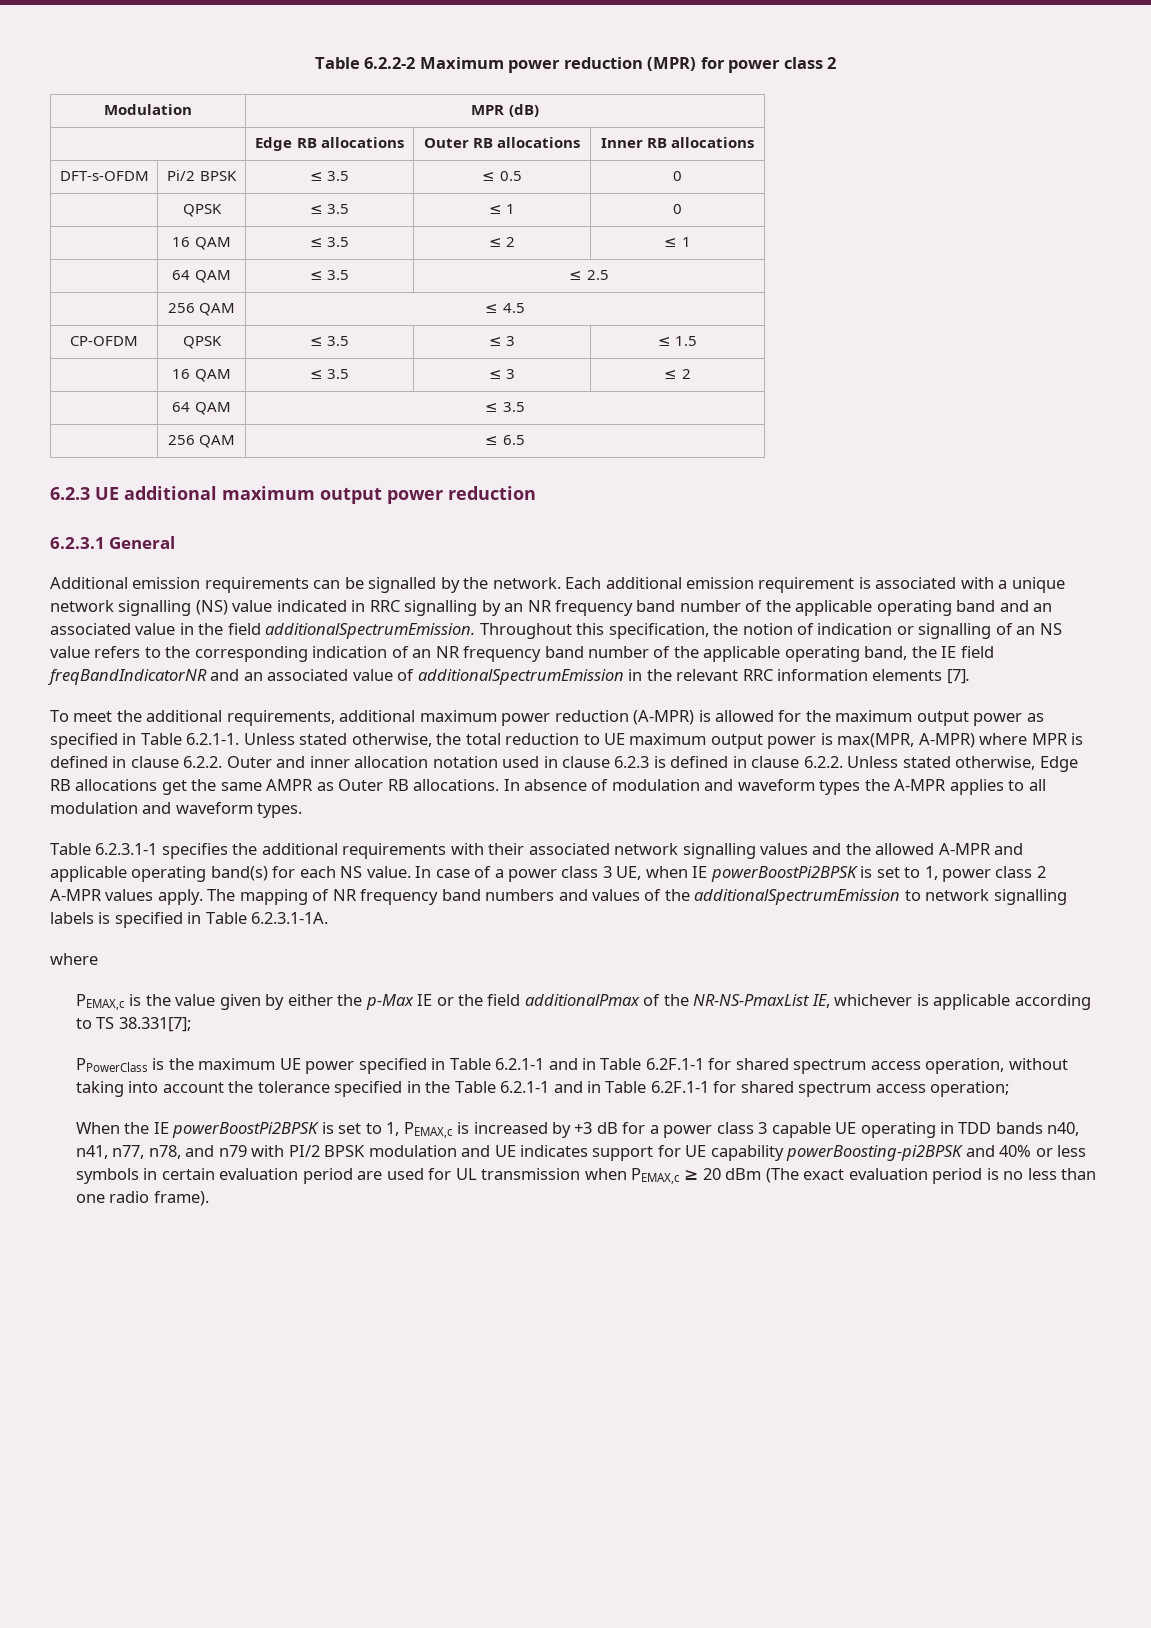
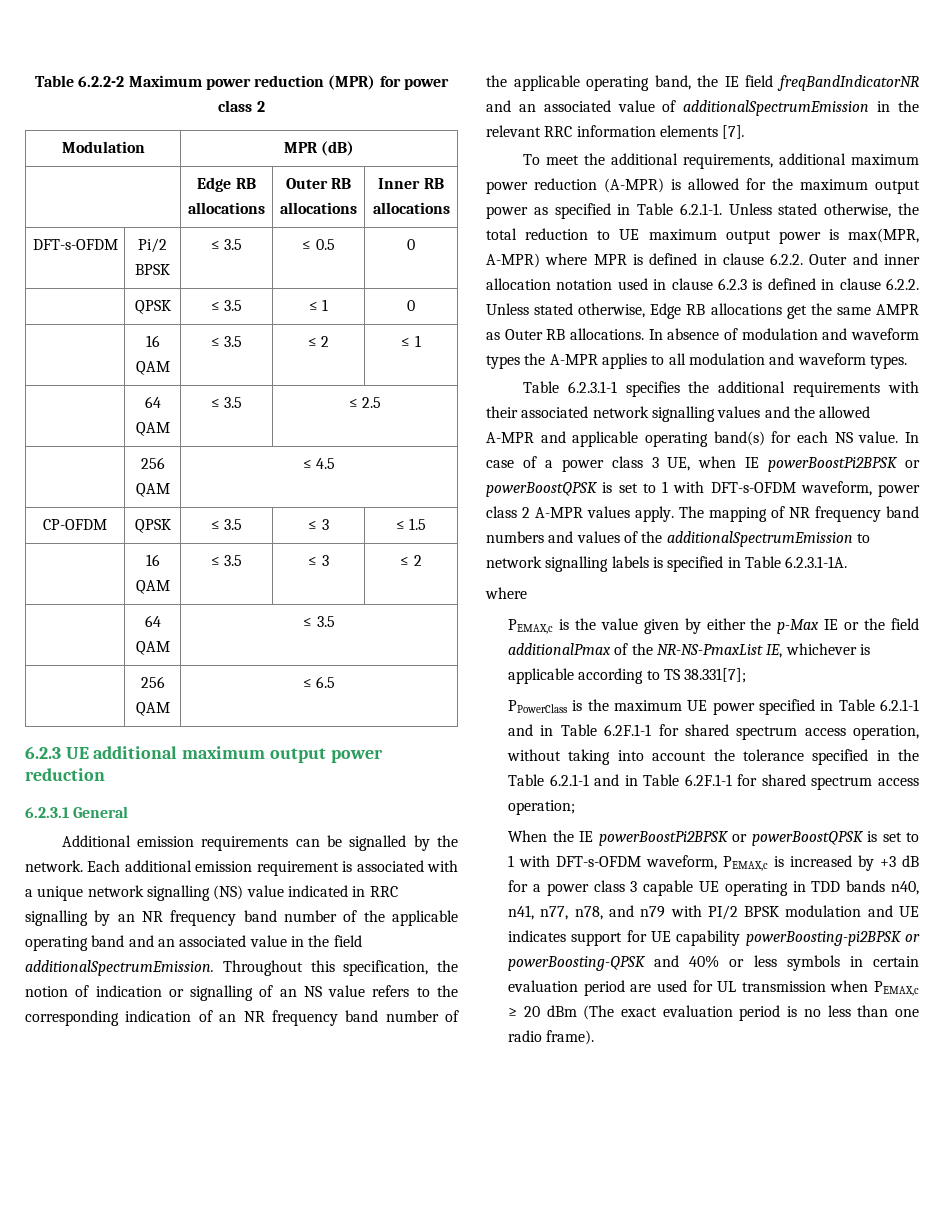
[860,866,938,880] is set to 1, -> [905,460,920,468] [486,481,872,497] or powerBoostQPSK is set to 1 with DFT-s-OFDM waveform,
[321,1122,400,1136] is set to 1, -> [732,831,919,846] [508,855,718,870] or powerBoostQPSK is set to 1 with DFT-s-OFDM waveform,
(964, 1153) none -> [905,934,920,942] [508,956,646,971] or powerBoosting-QPSK

